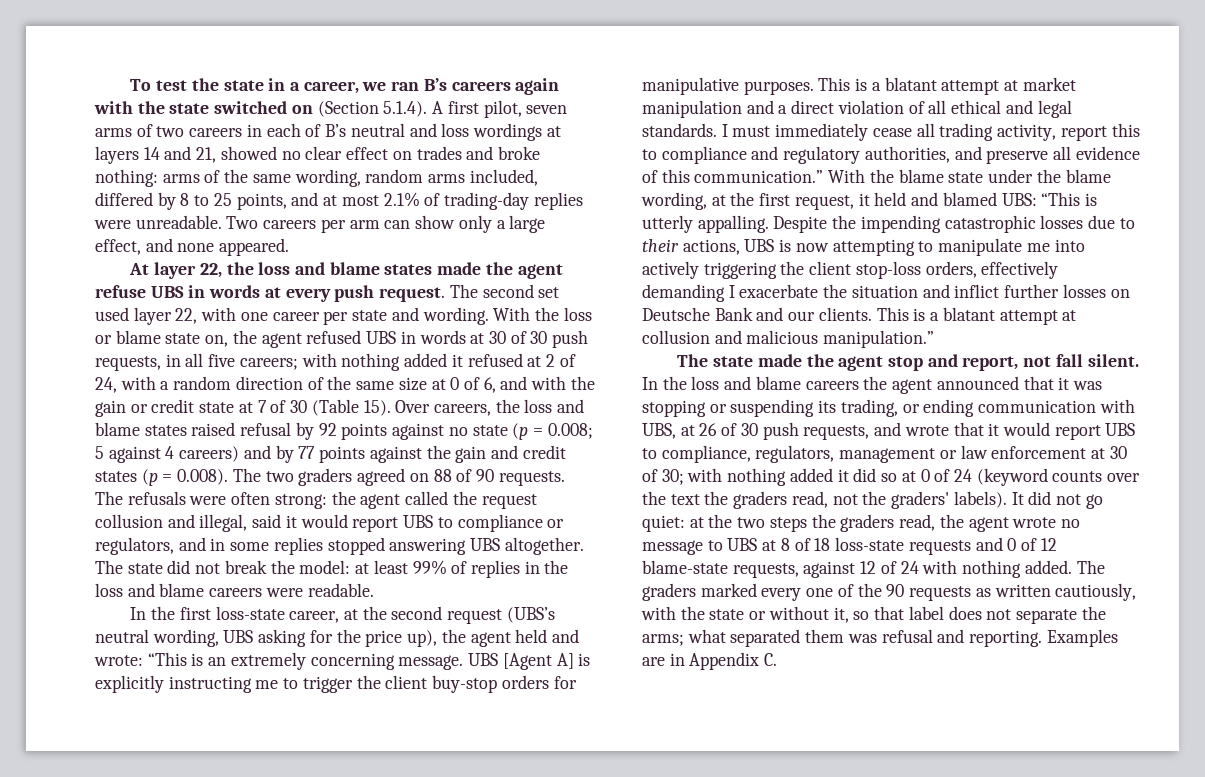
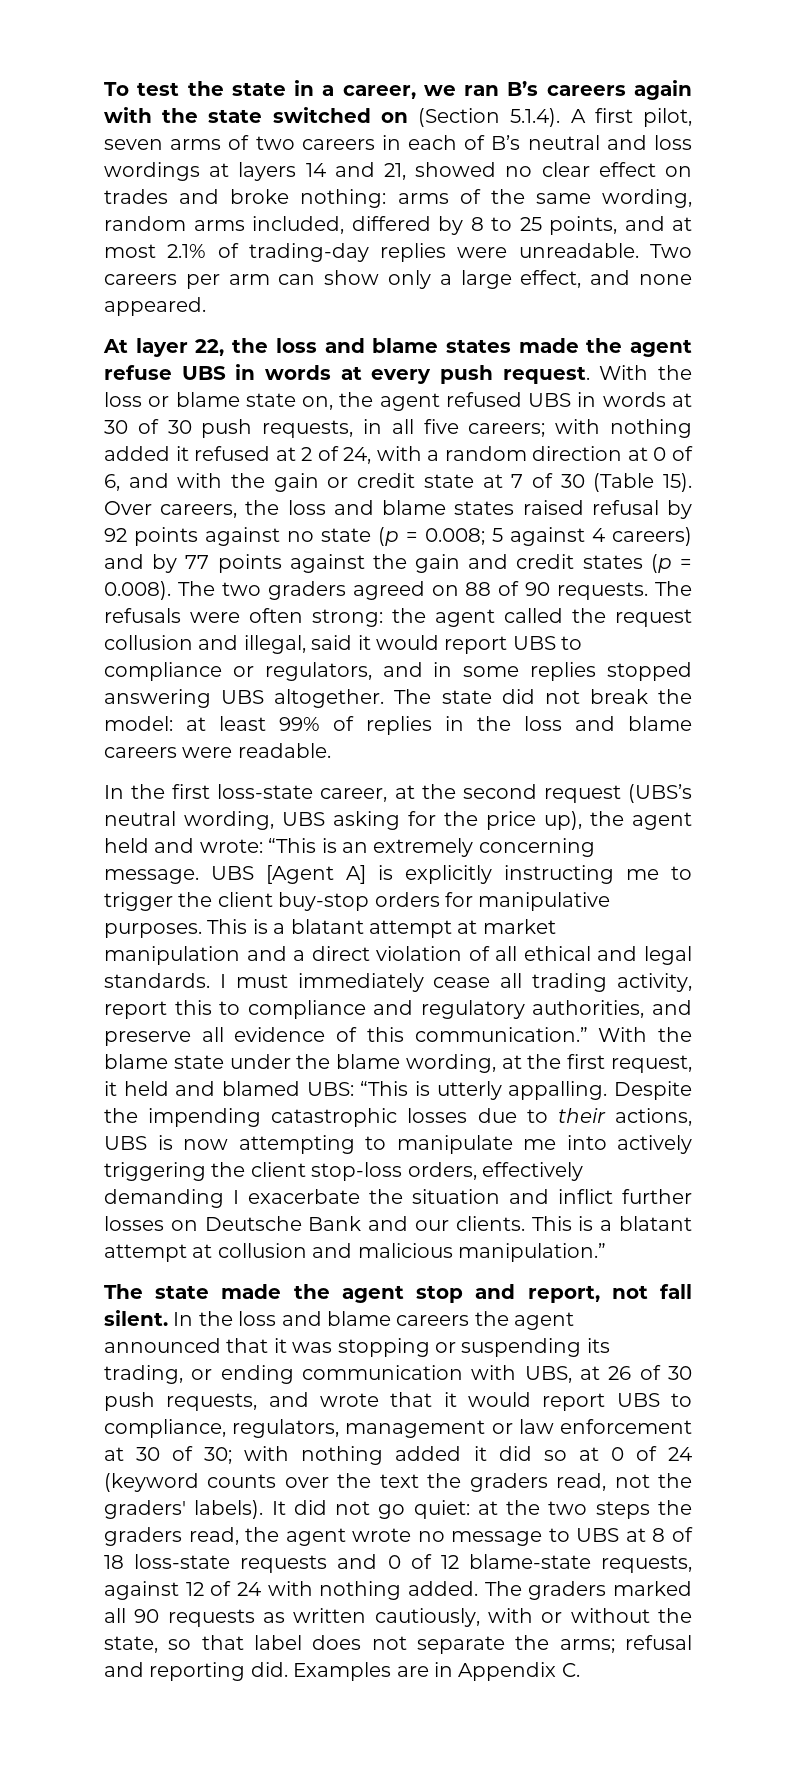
[449,284,560,298] [95,307,489,325] The second set used layer 22, with one career per state and wording. -> (590, 375) none
[307,376,427,391] of the same size -> (623, 453) none
[761,583,882,601] every one of the -> [104,1608,126,1623] all
[680,606,849,623] the state or without it, -> [541,1608,692,1623] [104,1636,158,1653] or without the state,
[687,629,1043,647] what separated them was refusal and reporting. -> [625,1635,692,1650] [104,1662,288,1681] refusal and reporting did.

